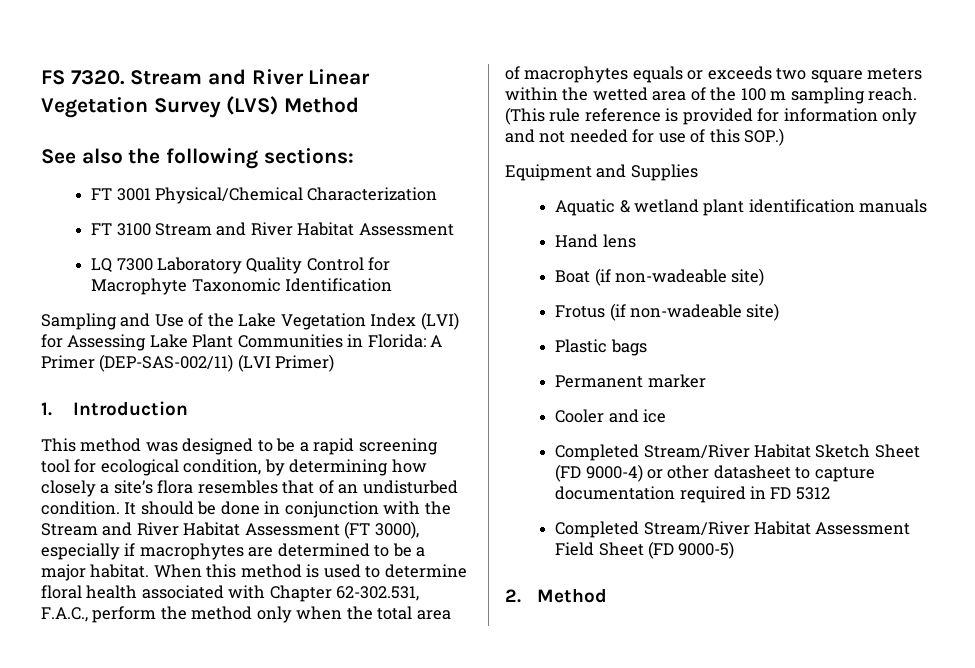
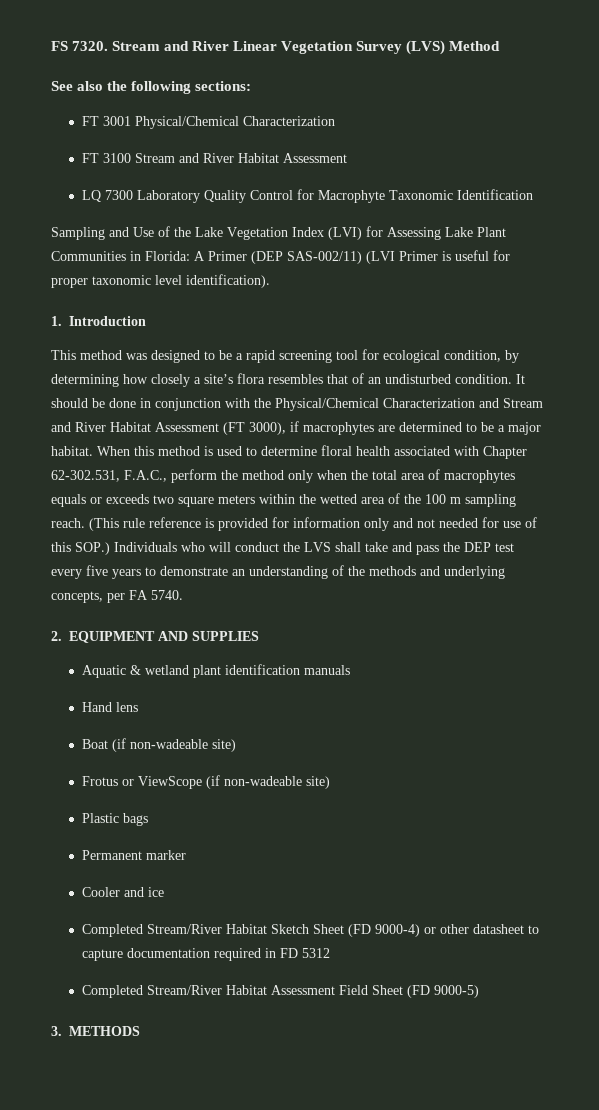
[99,354,335,372] (DEP-SAS-002/11) (LVI Primer) -> [251,250,510,264] [51,274,270,288] (DEP SAS-002/11) (LVI Primer is useful for proper taxonomic level identification).
(451, 508) none -> [275,398,499,411] Physical/Chemical Characterization and
[41,543,120,560] especially -> (286, 428) none
[505,164,698,181] // Equipment and Supplies -> [114,542,514,555] [51,565,505,579] [51,590,183,603] [51,631,259,643] Individuals who will conduct the LVS shall take and pass the DEP test every five years to demonstrate an understanding of the methods and underlying concepts, per FA 5740. // 2. EQUIPMENT AND SUPPLIES
(606, 311) none -> [122,776,203,789] or ViewScope
[505,588,607,603] 2. Method -> [51,1026,140,1036] 3. METHODS

